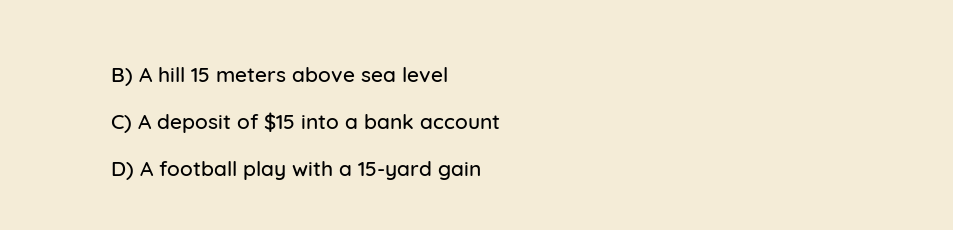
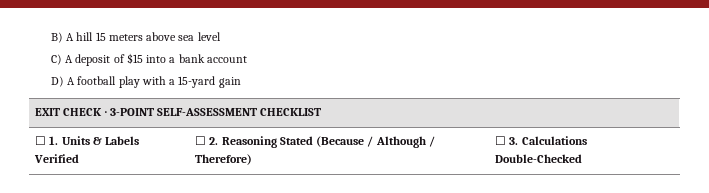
(482, 171) none -> [35,108,322,116] [35,136,140,145] [34,154,80,163] [195,136,435,148] [195,154,253,165] [495,136,587,145] [495,154,583,163] // EXIT CHECK · 3-POINT SELF-ASSESSMENT CHECKLIST // ☐ 1. Units & Labels Verified | ☐ 2. Reasoning Stated (Because / Although / Therefore) | ☐ 3. Calculations Double-Checked

